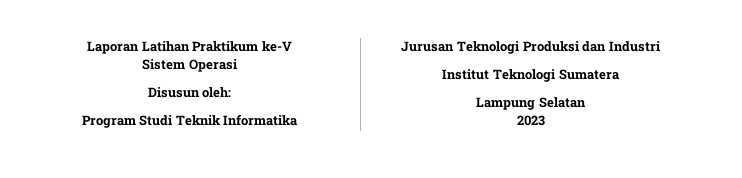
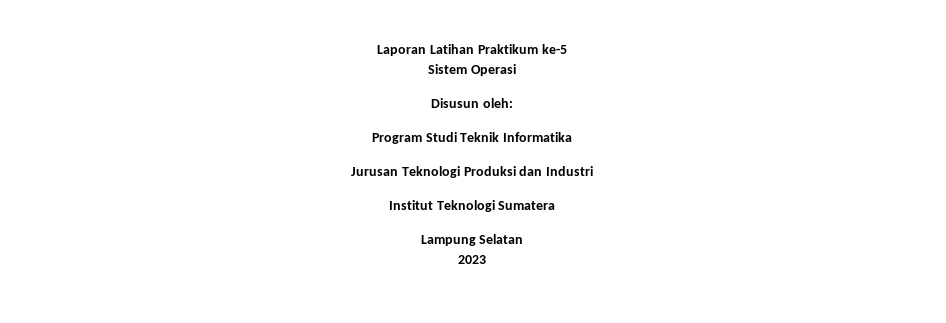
[261,41,292,52] ke-V -> [541,44,567,54] ke-5

